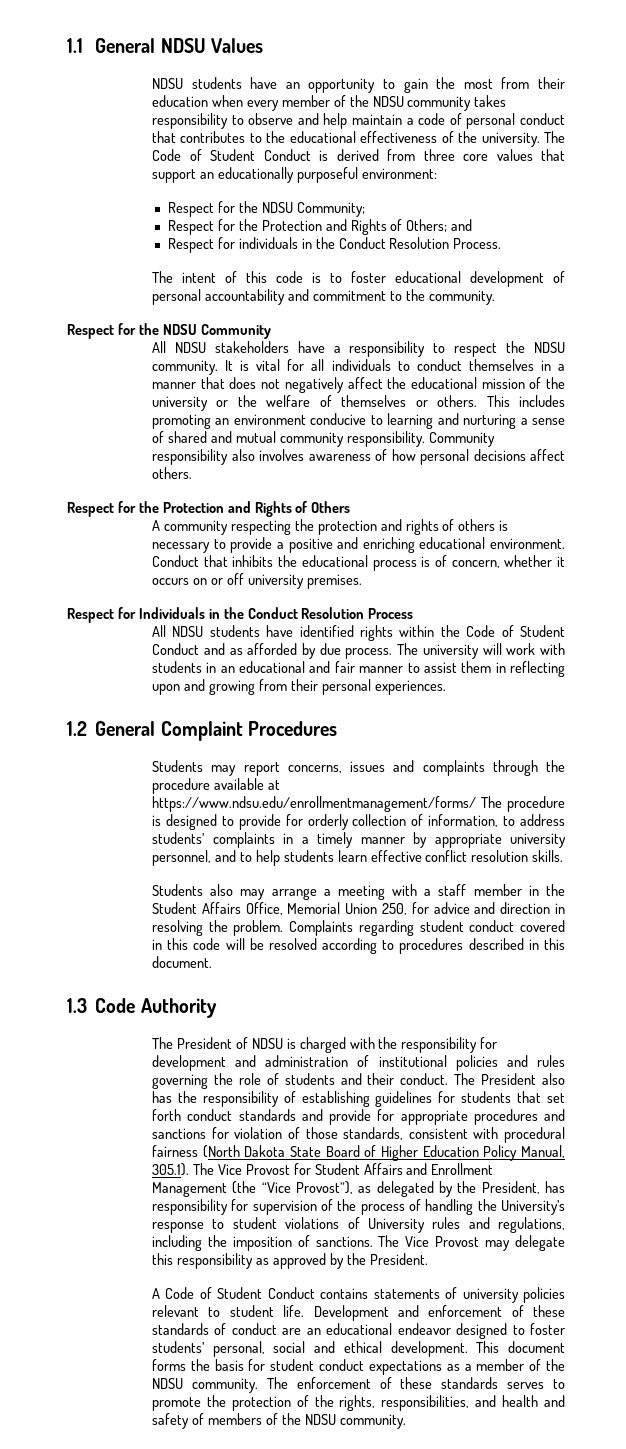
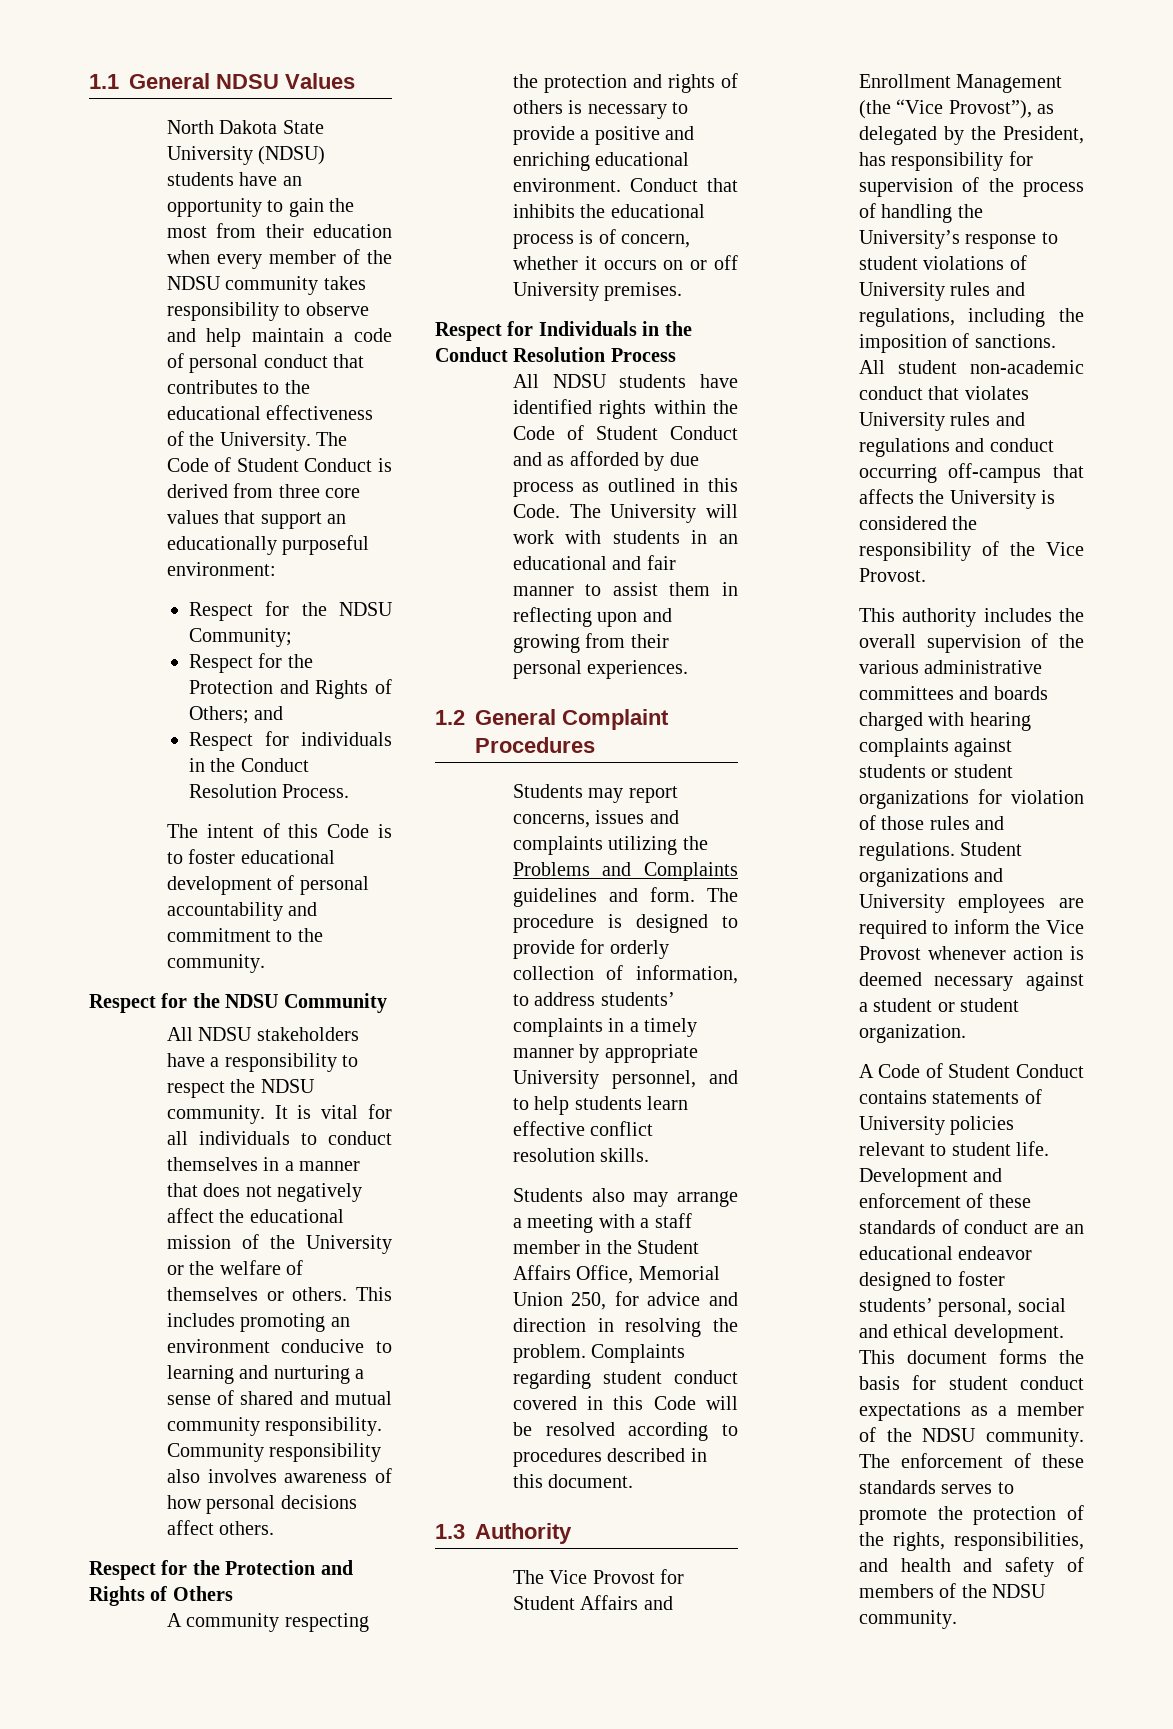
[152,78,184,89] NDSU -> [166,120,324,134] [166,146,326,165] North Dakota State University (NDSU)
[481,132,540,147] university. -> [219,432,311,451] University.
[276,271,304,283] code -> [327,824,370,838] Code
[152,396,209,411] university -> [306,1235,392,1254] University
[247,574,304,589] university -> [512,282,599,301] University
[345,643,479,659] process. The university -> [512,478,738,497] [512,504,697,523] process as outlined in this Code. The University
[492,760,565,776] [152,778,280,794] [152,796,477,812] through the procedure available at https://www.ndsu.edu/enrollmentmanagement/forms/ -> [608,836,708,855] [512,862,738,881] [512,887,695,907] utilizing the Problems and Complaints guidelines and form.
[509,833,566,848] university -> [512,1070,599,1089] University
[193,938,221,950] code -> [653,1396,696,1410] Code
[95,998,136,1013] Code -> (465, 1531) none
[176,1037,498,1053] [152,1055,565,1071] [152,1073,566,1089] [152,1091,565,1107] [152,1109,565,1125] [152,1127,565,1143] [152,1145,565,1161] [152,1163,214,1176] President of NDSU is charged with the responsibility for development and administration of institutional policies and rules governing the role of students and their conduct. The President also has the responsibility of establishing guidelines for students that set forth conduct standards and provide for appropriate procedures and sanctions for violation of those standards, consistent with procedural fairness (North Dakota State Board of Higher Education Policy Manual, 305.1). The -> (544, 1577) none
[378,1235,565,1251] [152,1253,428,1269] The Vice Provost may delegate this responsibility as approved by the President. -> [858,360,1084,374] [858,386,1029,400] [858,412,1025,431] [858,438,1054,457] [858,463,1084,483] [858,489,1056,509] [858,516,978,530] [858,541,1084,561] [858,568,926,582] [858,608,1084,627] [858,633,1084,653] [858,660,1043,674] [858,686,1048,700] [858,712,1031,731] [858,738,1013,757] [858,764,1013,778] [858,789,1084,809] [858,815,1005,830] [858,842,1023,861] [858,868,1004,887] [858,894,1084,913] [858,919,1084,939] [858,946,1084,960] [858,972,1084,991] [858,998,1020,1012] [858,1024,966,1043] All student non-academic conduct that violates University rules and regulations and conduct occurring off-campus that affects the University is considered the responsibility of the Vice Provost. // This authority includes the overall supervision of the various administrative committees and boards charged with hearing complaints against students or student organizations for violation of those rules and regulations. Student organizations and University employees are required to inform the Vice Provost whenever action is deemed necessary against a student or student organization.
[462,1288,519,1303] university -> [858,1116,945,1135] University

